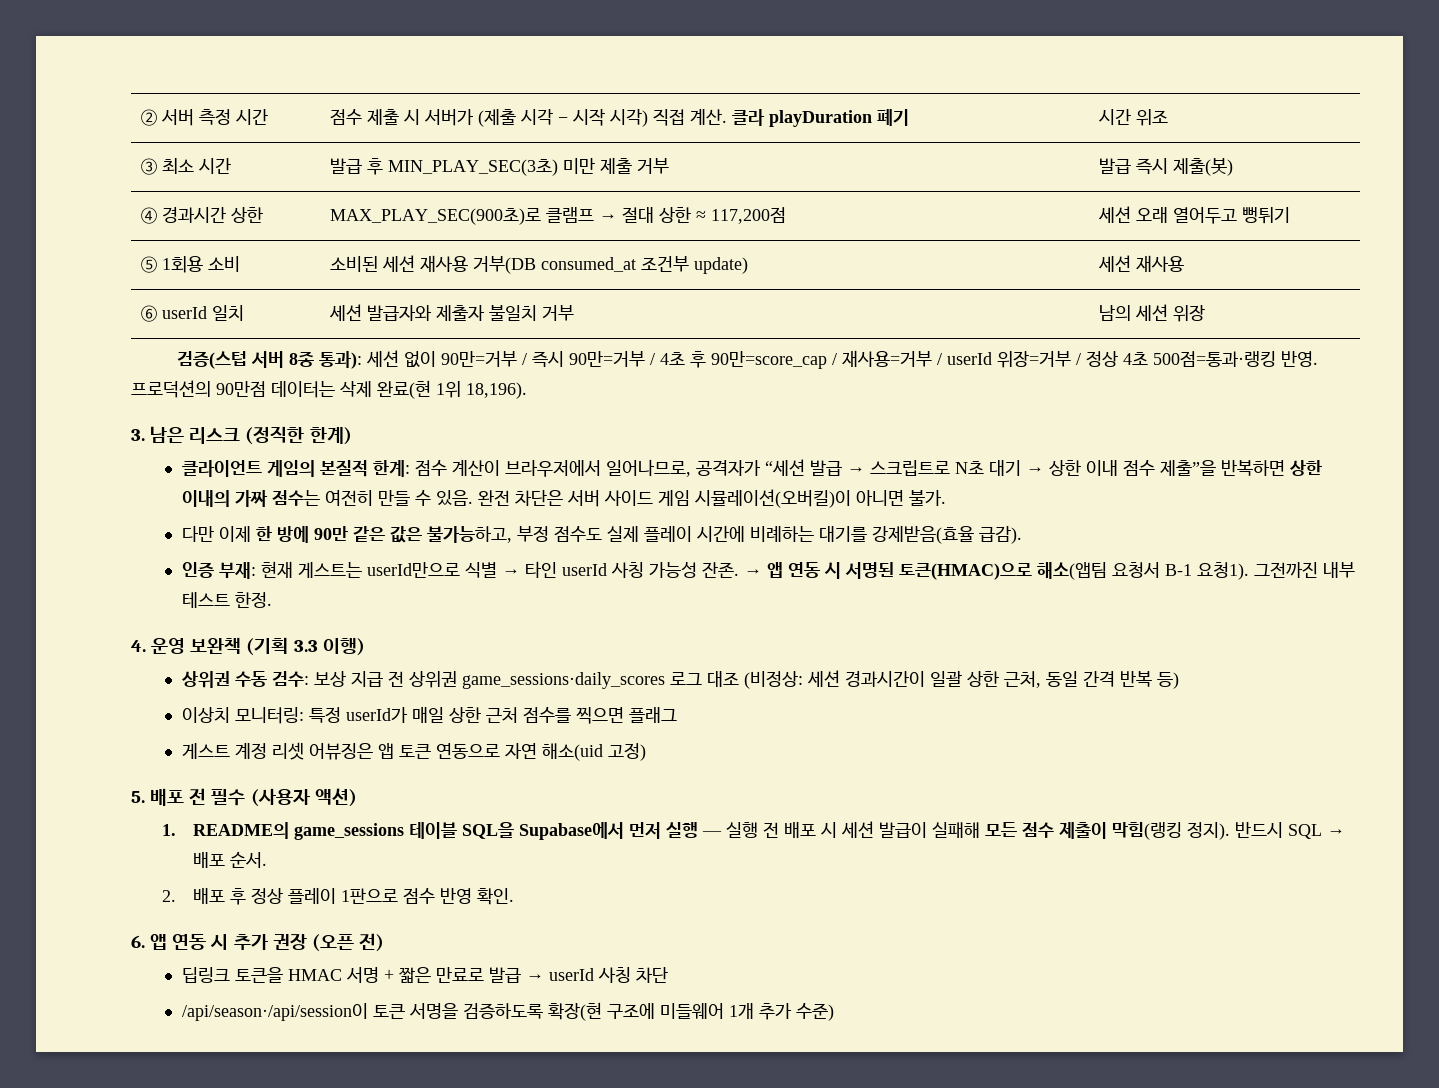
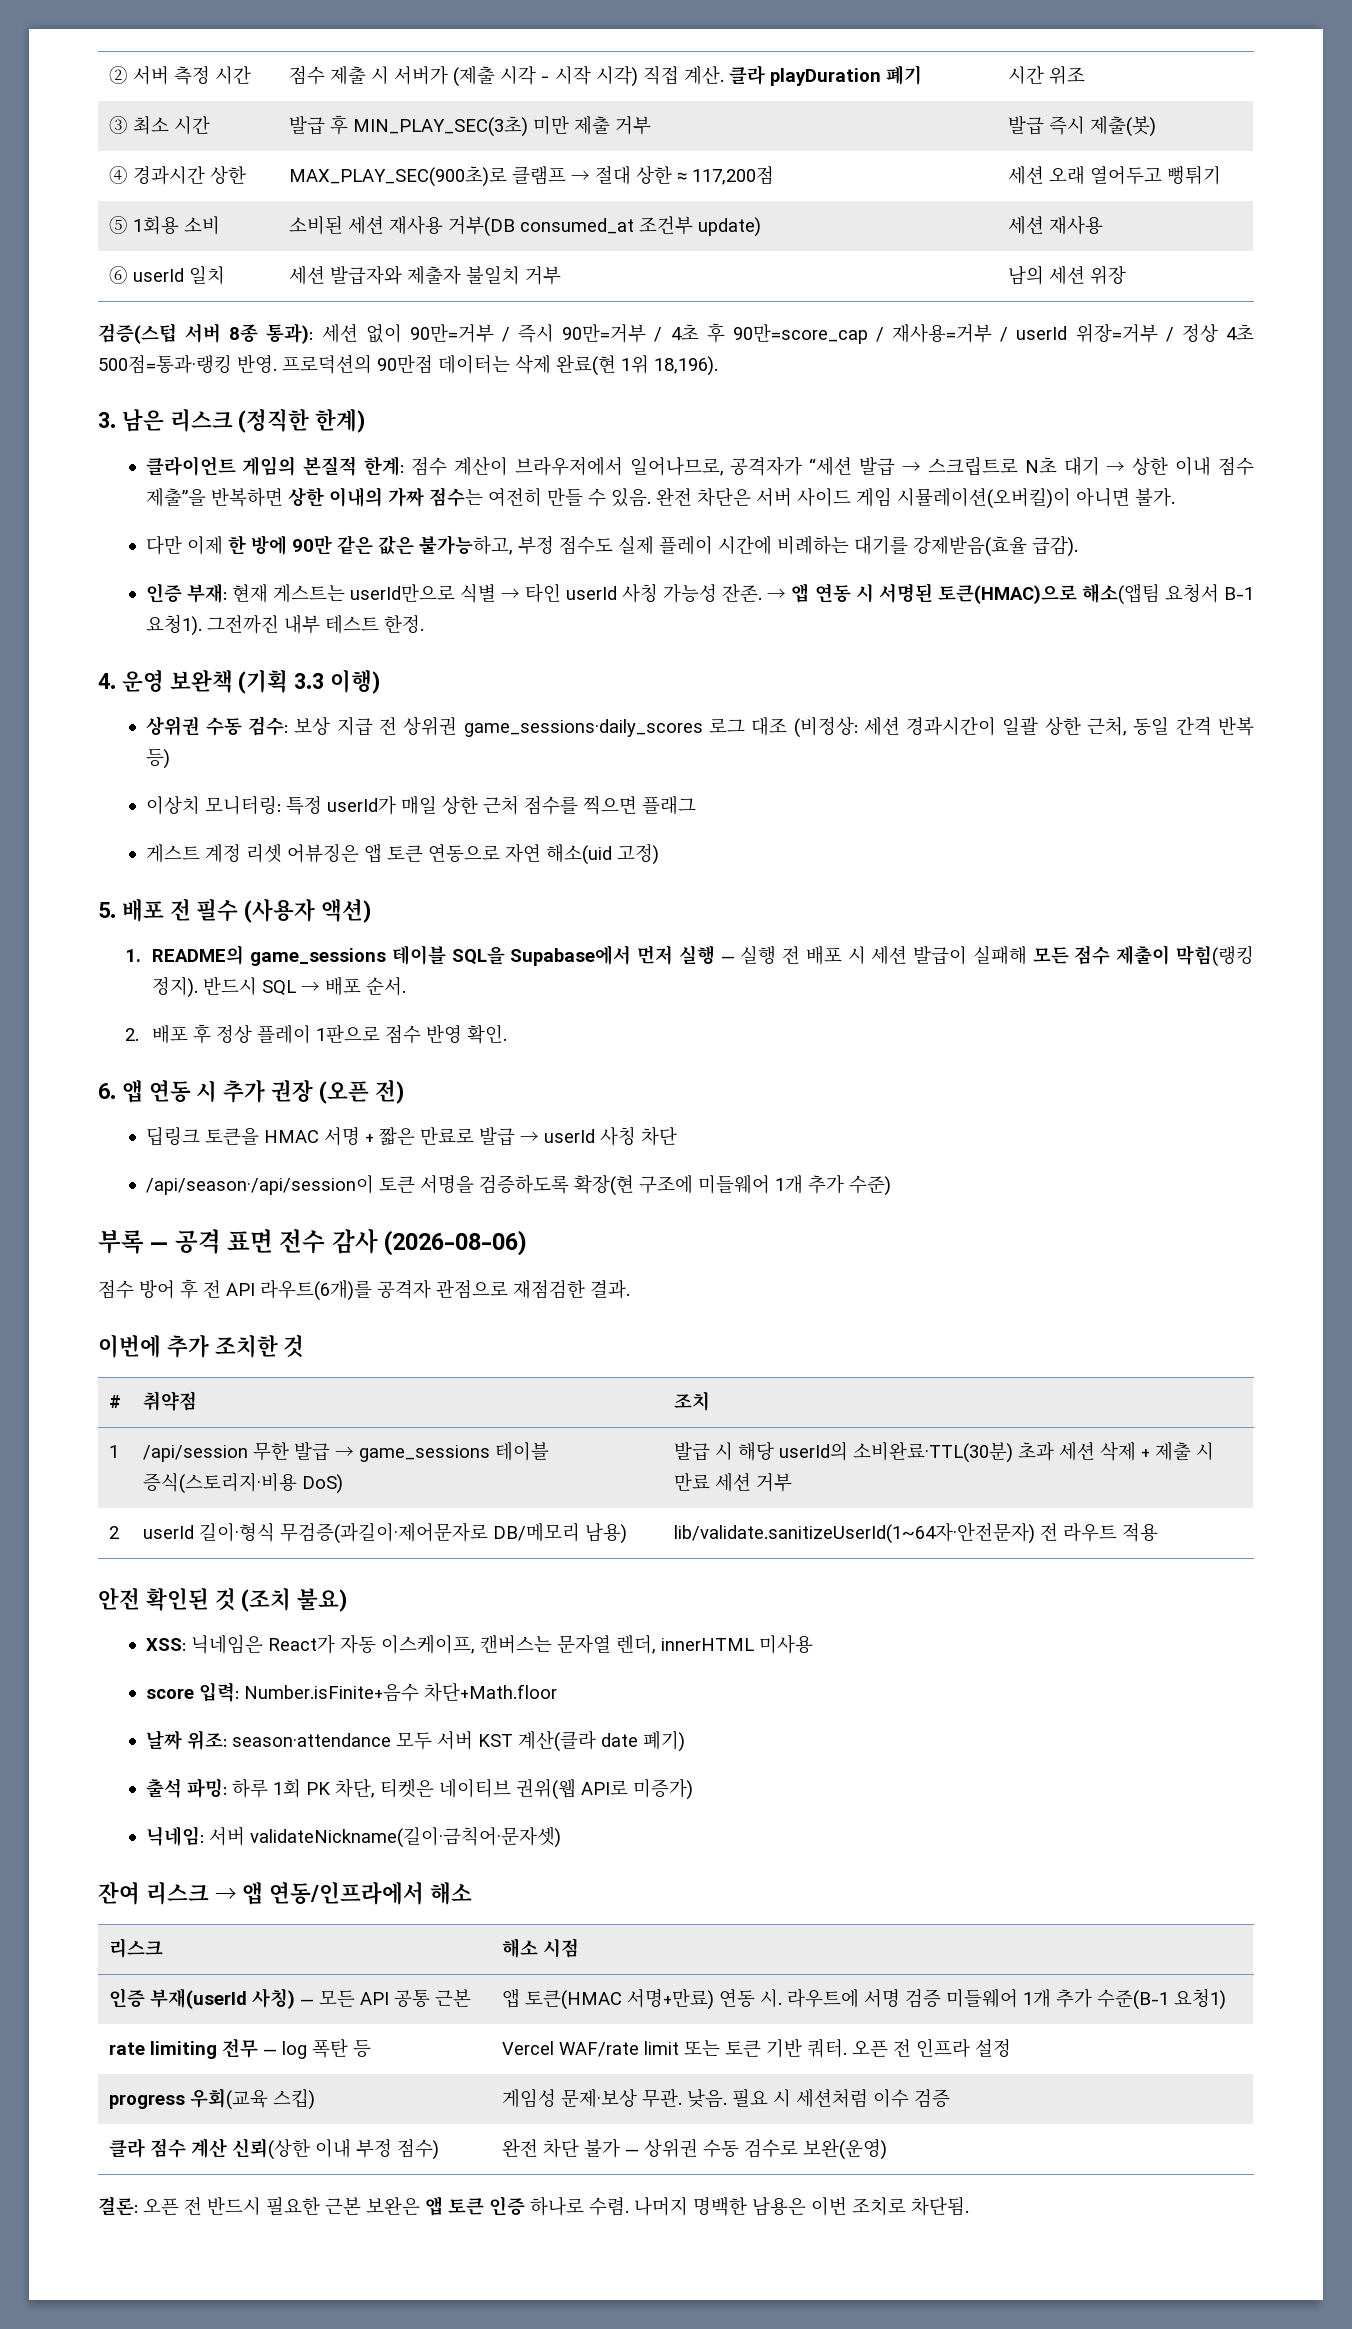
(834, 1012) none -> [98,1229,528,1256] [98,1279,630,1301] [98,1334,305,1358] [108,1395,121,1408] [142,1391,197,1411] [673,1391,710,1411] [108,1445,119,1458] [142,1442,549,1462] [142,1472,343,1494] [673,1441,1214,1463] [673,1473,792,1492] [108,1526,119,1539] [142,1522,627,1544] [673,1522,1158,1544] [98,1587,348,1612] [145,1634,813,1654] [145,1682,557,1702] [145,1730,685,1752] [145,1778,693,1800] [145,1826,561,1848] [98,1881,473,1905] [108,1938,163,1958] [501,1938,579,1958] [108,1988,471,2009] [501,1988,1226,2010] [108,2038,371,2059] [501,2038,1011,2058] [108,2088,315,2110] [501,2088,950,2108] [108,2138,439,2160] [501,2138,887,2160] [98,2196,969,2216] // 부록 — 공격 표면 전수 감사 (2026-08-06) // 점수 방어 후 전 API 라우트(6개)를 공격자 관점으로 재점검한 결과. // 이번에 추가 조치한 것 // # | 취약점 | 조치 // 1 | /api/session 무한 발급 → game_sessions 테이블 증식(스토리지·비용 DoS) | 발급 시 해당 userId의 소비완료·TTL(30분) 초과 세션 삭제 + 제출 시 만료 세션 거부 // 2 | userId 길이·형식 무검증(과길이·제어문자로 DB/메모리 남용) | lib/validate.sanitizeUserId(1~64자·안전문자) 전 라우트 적용 // 안전 확인된 것 (조치 불요) // XSS: 닉네임은 React가 자동 이스케이프, 캔버스는 문자열 렌더, innerHTML 미사용 // score 입력: Number.isFinite+음수 차단+Math.floor // 날짜 위조: season·attendance 모두 서버 KST 계산(클라 date 폐기) // 출석 파밍: 하루 1회 PK 차단, 티켓은 네이티브 권위(웹 API로 미증가) // 닉네임: 서버 validateNickname(길이·금칙어·문자셋) // 잔여 리스크 → 앱 연동/인프라에서 해소 // 리스크 | 해소 시점 // 인증 부재(userId 사칭) — 모든 API 공통 근본 | 앱 토큰(HMAC 서명+만료) 연동 시. 라우트에 서명 검증 미들웨어 1개 추가 수준(B-1 요청1) // rate limiting 전무 — log 폭탄 등 | Vercel WAF/rate limit 또는 토큰 기반 쿼터. 오픈 전 인프라 설정 // progress 우회(교육 스킵) | 게임성 문제·보상 무관. 낮음. 필요 시 세션처럼 이수 검증 // 클라 점수 계산 신뢰(상한 이내 부정 점수) | 완전 차단 불가 — 상위권 수동 검수로 보완(운영) // 결론: 오픈 전 반드시 필요한 근본 보완은 앱 토큰 인증 하나로 수렴. 나머지 명백한 남용은 이번 조치로 차단됨.

